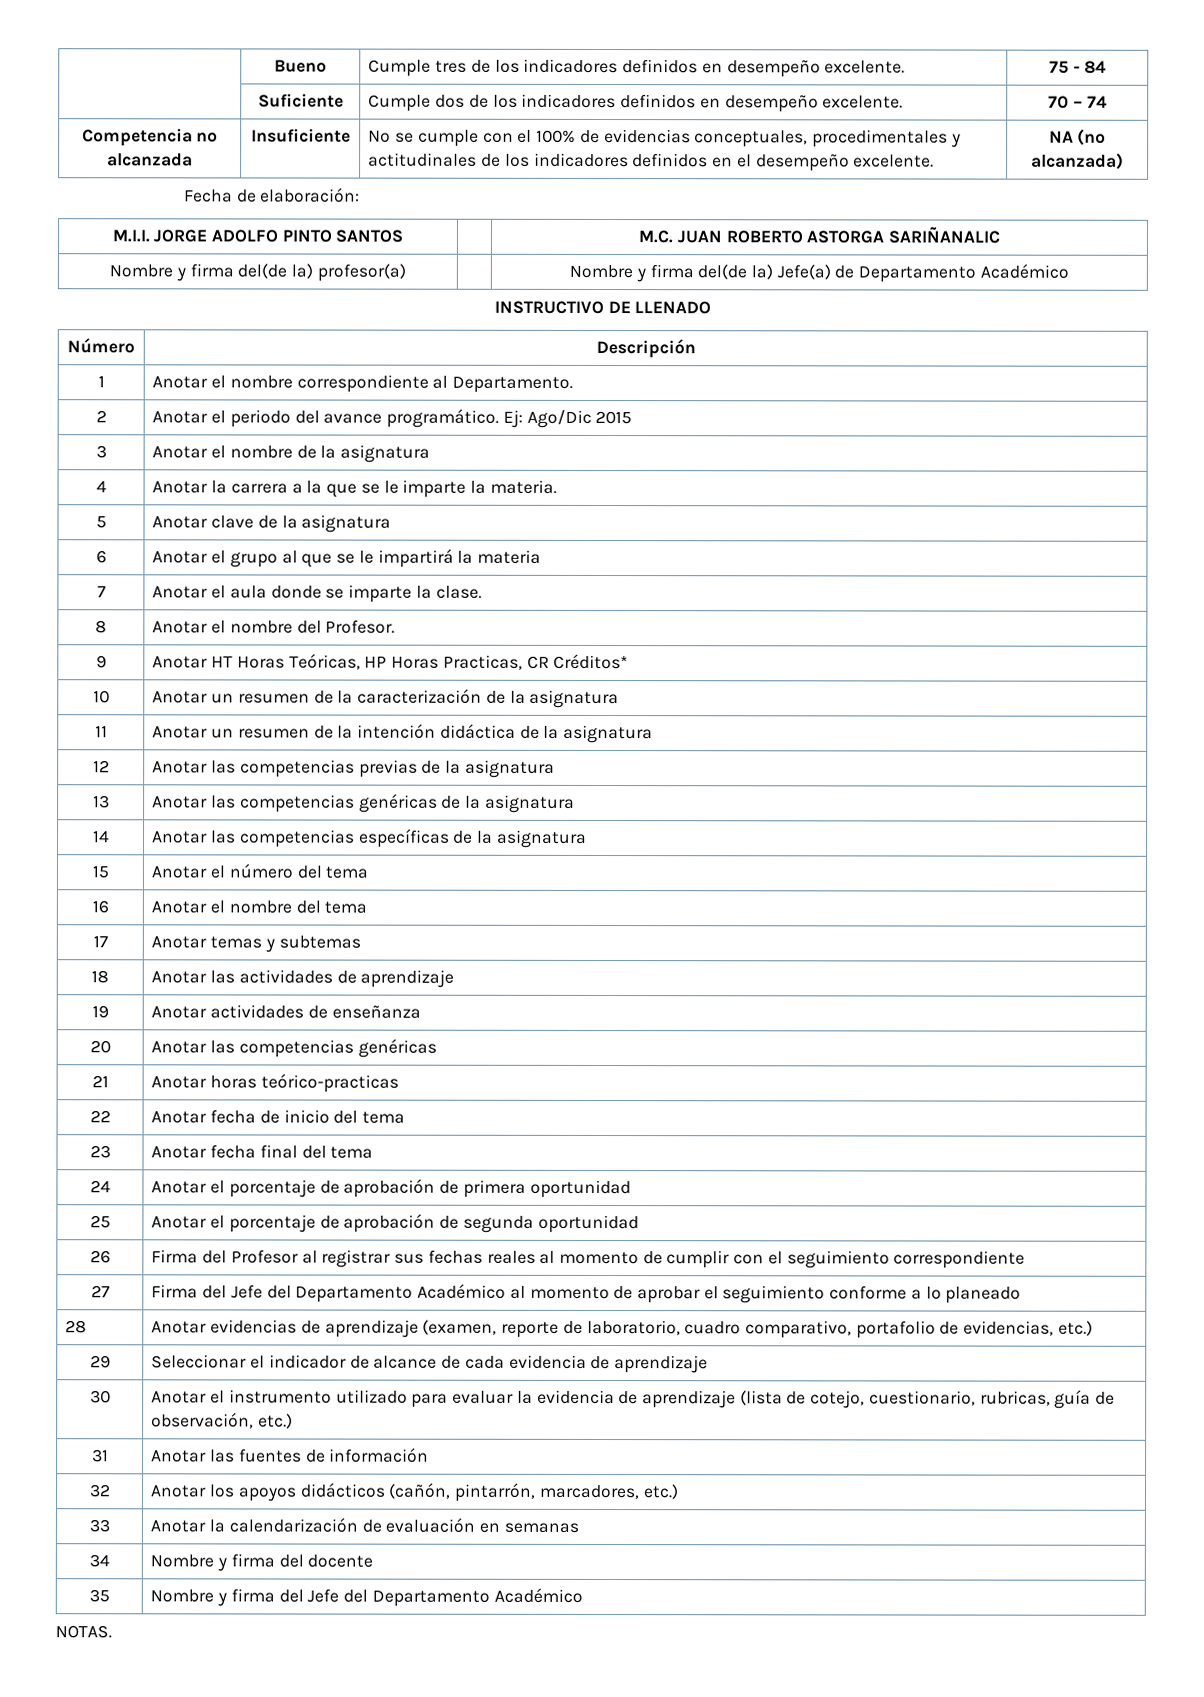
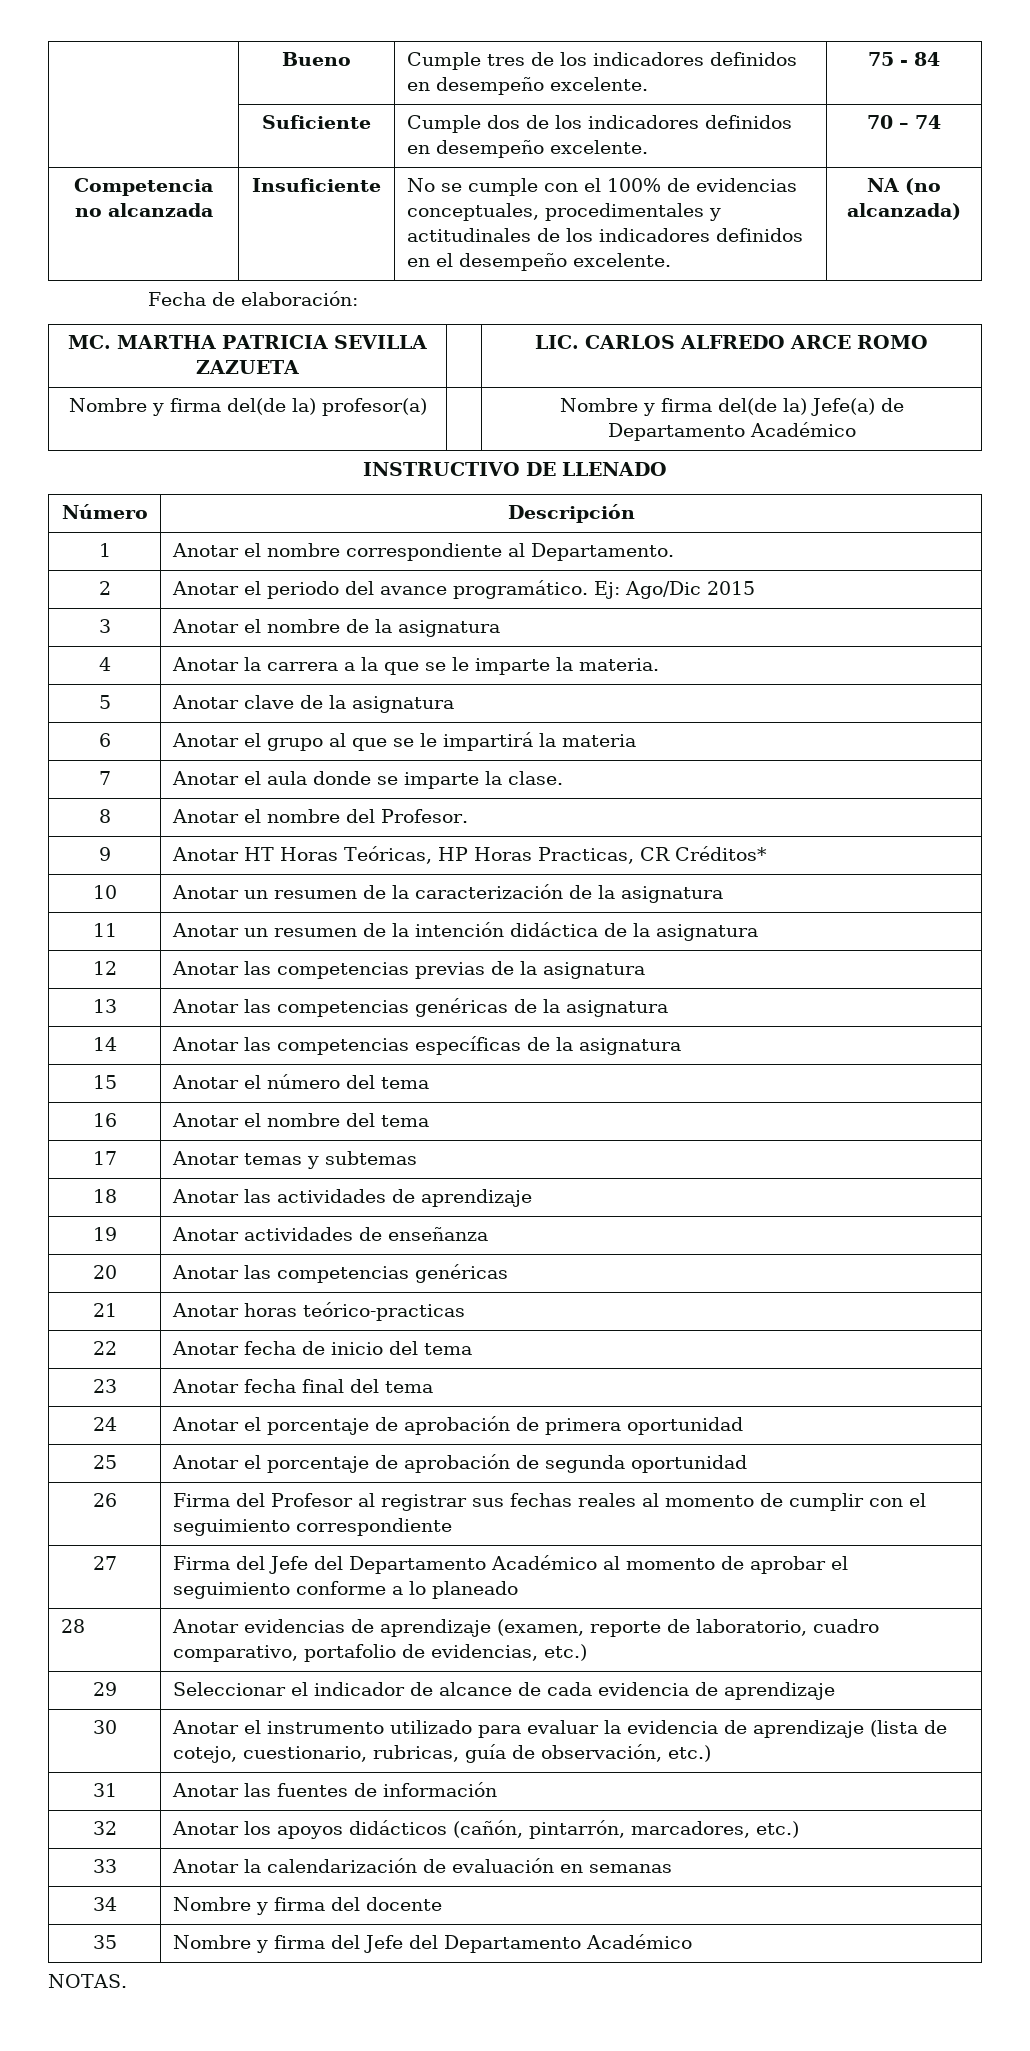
[111,229,404,243] [638,226,1000,244] M.I.I. JORGE ADOLFO PINTO SANTOS | | M.C. JUAN ROBERTO ASTORGA SARIÑANALIC -> [67,335,428,349] [196,360,300,374] [535,335,928,349] MC. MARTHA PATRICIA SEVILLA ZAZUETA | | LIC. CARLOS ALFREDO ARCE ROMO

